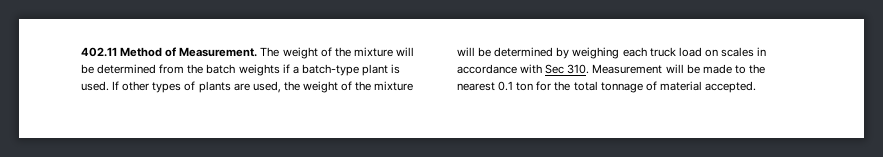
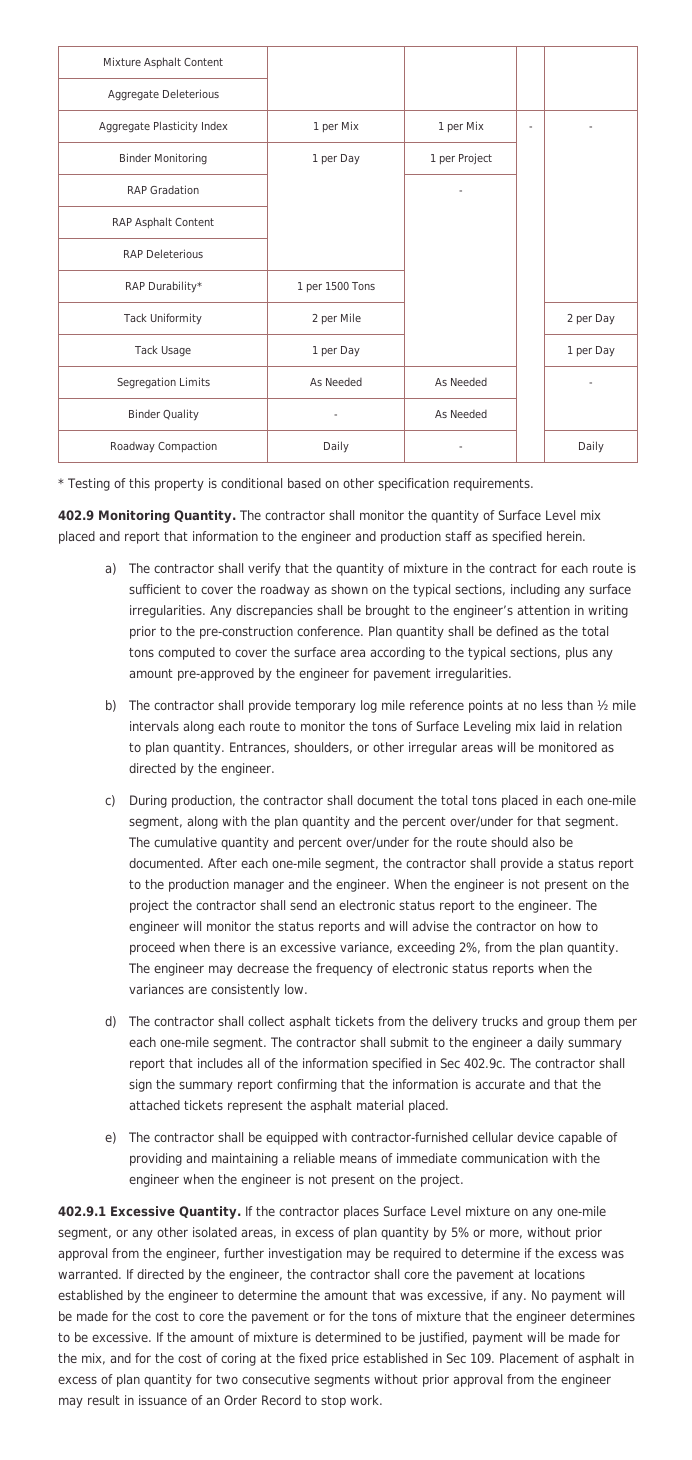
[81,47,414,59] [81,64,401,76] [81,81,414,93] [457,47,767,59] [457,64,765,74] [457,81,756,93] 402.11 Method of Measurement. The weight of the mixture will be determined from the batch weights if a batch-type plant is used. If other types of plants are used, the weight of the mixture will be determined by weighing each truck load on scales in accordance with Sec 310. Measurement will be made to the nearest 0.1 ton for the total tonnage of material accepted. -> [103,57,223,69] [107,89,219,101] [98,121,228,133] [313,121,359,133] [437,121,484,133] [528,126,533,130] [589,126,593,130] [119,153,207,165] [312,153,360,165] [429,153,492,165] [127,185,199,195] [458,190,463,194] [112,217,214,229] [123,249,203,259] [124,281,202,293] [297,281,376,293] [123,313,202,325] [311,313,361,325] [567,313,615,325] [134,345,191,357] [312,345,360,357] [567,345,615,357] [116,377,210,389] [310,377,362,387] [434,377,487,387] [589,382,593,386] [127,409,199,421] [334,414,338,418] [434,409,487,419] [109,441,217,453] [323,441,349,453] [458,446,463,450] [578,441,604,453] [58,478,534,491] [58,510,601,523] [58,531,586,544] [105,563,637,576] [129,584,632,597] [129,605,629,618] [129,626,610,639] [129,647,614,660] [129,668,513,681] [105,700,637,713] [129,721,623,734] [129,742,615,755] [129,763,276,776] [105,795,637,808] [129,816,620,829] [128,837,574,850] [129,858,635,871] [129,879,630,892] [129,900,598,913] [129,921,599,934] [129,942,620,955] [128,963,593,976] [129,984,309,997] [105,1016,638,1029] [129,1037,623,1050] [129,1058,626,1071] [129,1079,602,1092] [129,1100,450,1113] [105,1132,619,1145] [129,1153,601,1166] [129,1174,465,1187] [58,1206,606,1219] [58,1227,602,1240] [58,1248,624,1261] [58,1269,585,1282] [58,1290,625,1303] [58,1311,635,1324] [58,1332,620,1345] [58,1353,634,1366] [58,1374,611,1387] [58,1395,383,1408] Mixture Asphalt Content | | | | // Aggregate Deleterious | | | | // Aggregate Plasticity Index | 1 per Mix | 1 per Mix | - | - // Binder Monitoring | 1 per Day | 1 per Project | | // RAP Gradation | | - | | // RAP Asphalt Content | | | | // RAP Deleterious | | | | // RAP Durability* | 1 per 1500 Tons | | | // Tack Uniformity | 2 per Mile | | | 2 per Day // Tack Usage | 1 per Day | | | 1 per Day // Segregation Limits | As Needed | As Needed | | - // Binder Quality | - | As Needed | | // Roadway Compaction | Daily | - | | Daily // * Testing of this property is conditional based on other specification requirements. // 402.9 Monitoring Quantity. The contractor shall monitor the quantity of Surface Level mix placed and report that information to the engineer and production staff as specified herein. // a) The contractor shall verify that the quantity of mixture in the contract for each route is sufficient to cover the roadway as shown on the typical sections, including any surface irregularities. Any discrepancies shall be brought to the engineer’s attention in writing prior to the pre-construction conference. Plan quantity shall be defined as the total tons computed to cover the surface area according to the typical sections, plus any amount pre-approved by the engineer for pavement irregularities. // b) The contractor shall provide temporary log mile reference points at no less than ½ mile intervals along each route to monitor the tons of Surface Leveling mix laid in relation to plan quantity. Entrances, shoulders, or other irregular areas will be monitored as directed by the engineer. // c) During production, the contractor shall document the total tons placed in each one-mile segment, along with the plan quantity and the percent over/under for that segment. The cumulative quantity and percent over/under for the route should also be documented. After each one-mile segment, the contractor shall provide a status report to the production manager and the engineer. When the engineer is not present on the project the contractor shall send an electronic status report to the engineer. The engineer will monitor the status reports and will advise the contractor on how to proceed when there is an excessive variance, exceeding 2%, from the plan quantity. The engineer may decrease the frequency of electronic status reports when the variances are consistently low. // d) The contractor shall collect asphalt tickets from the delivery trucks and group them per each one-mile segment. The contractor shall submit to the engineer a daily summary report that includes all of the information specified in Sec 402.9c. The contractor shall sign the summary report confirming that the information is accurate and that the attached tickets represent the asphalt material placed. // e) The contractor shall be equipped with contractor-furnished cellular device capable of providing and maintaining a reliable means of immediate communication with the engineer when the engineer is not present on the project. // 402.9.1 Excessive Quantity. If the contractor places Surface Level mixture on any one-mile segment, or any other isolated areas, in excess of plan quantity by 5% or more, without prior approval from the engineer, further investigation may be required to determine if the excess was warranted. If directed by the engineer, the contractor shall core the pavement at locations established by the engineer to determine the amount that was excessive, if any. No payment will be made for the cost to core the pavement or for the tons of mixture that the engineer determines to be excessive. If the amount of mixture is determined to be justified, payment will be made for the mix, and for the cost of coring at the fixed price established in Sec 109. Placement of asphalt in excess of plan quantity for two consecutive segments without prior approval from the engineer may result in issuance of an Order Record to stop work.

